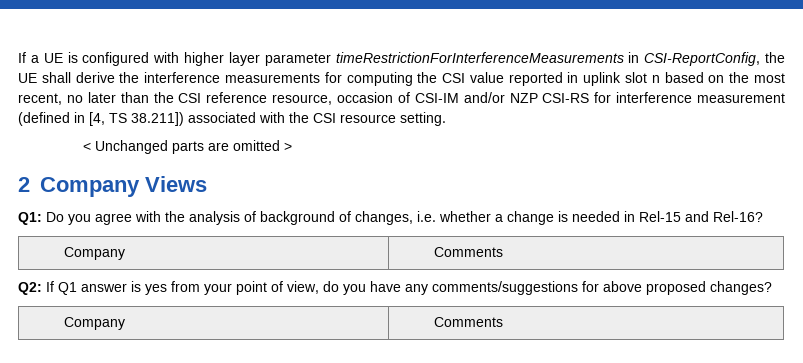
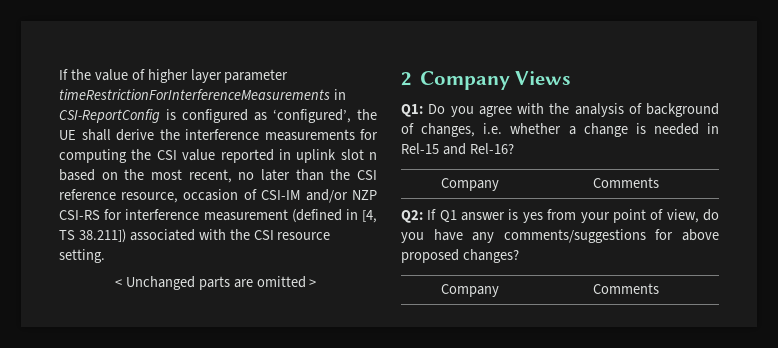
[18,52,180,66] If a UE is configured with -> [59,69,145,81] If the value of
[644,52,761,66] CSI-ReportConfig, -> [59,109,351,123] CSI-ReportConfig is configured as ‘configured’,

